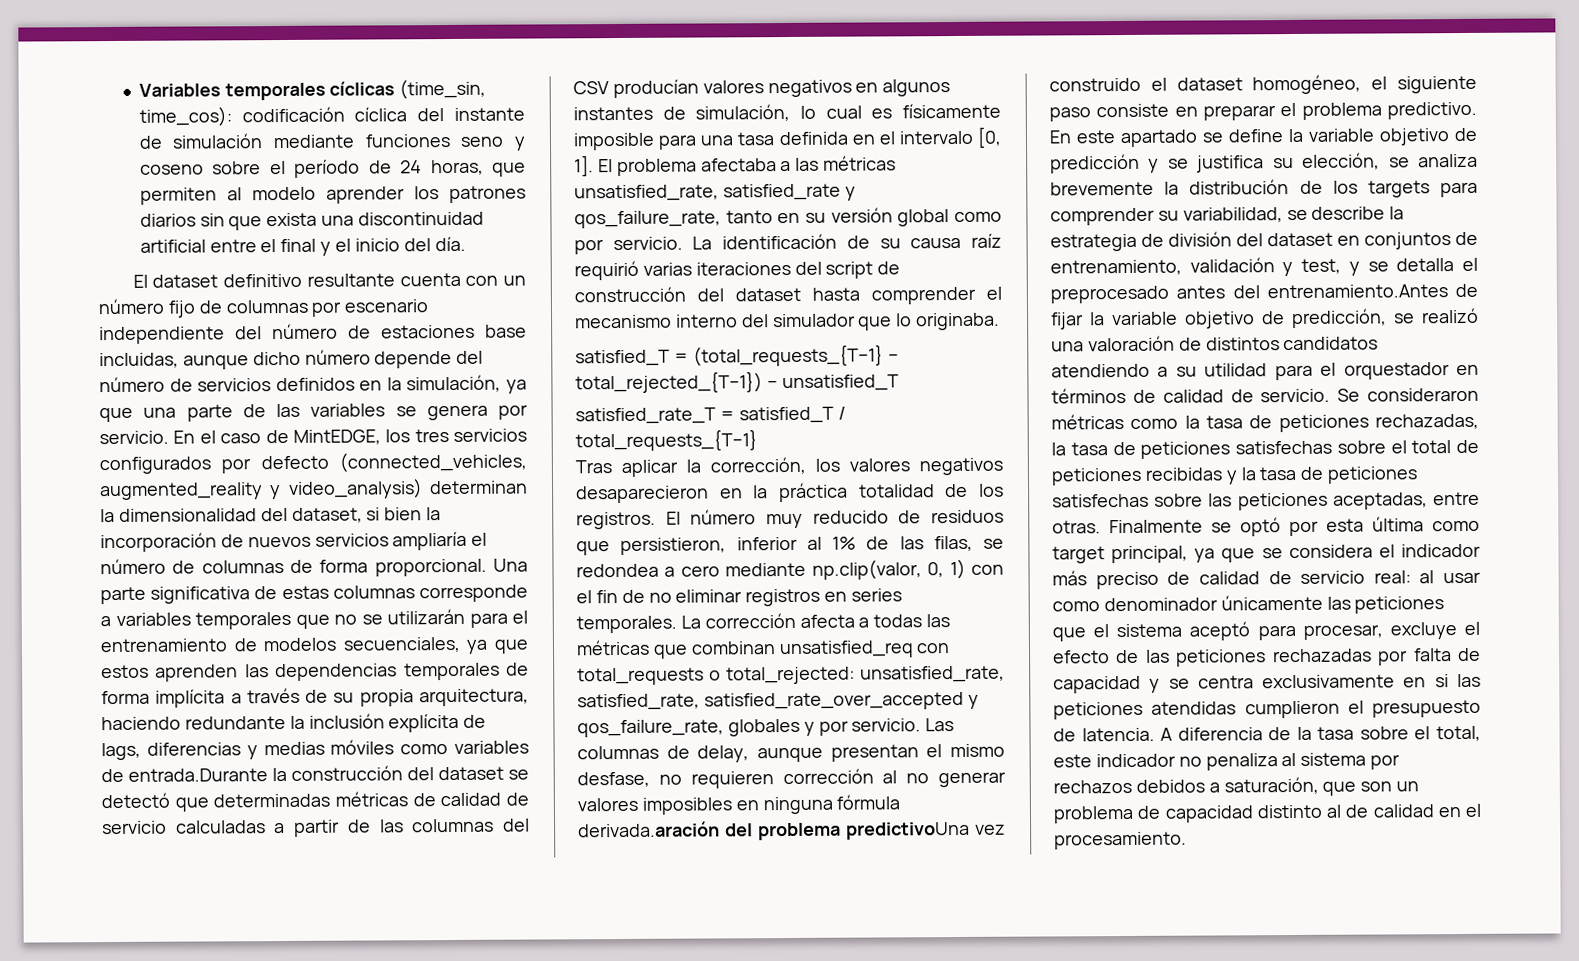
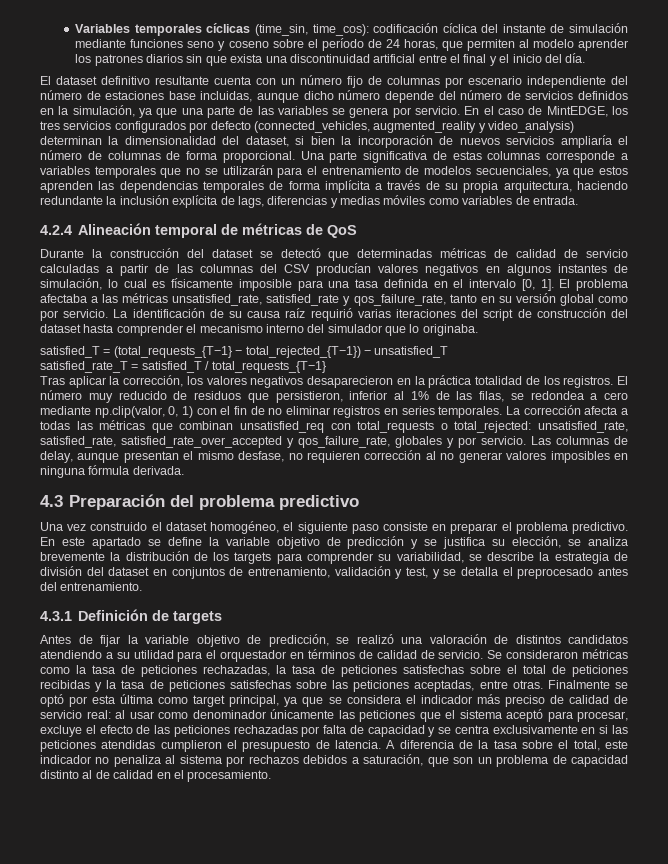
[128,768,268,782] entrada.Durante -> [532,196,578,205] [40,223,358,238] [40,249,84,258] entrada. // 4.2.4 Alineación temporal de métricas de QoS // Durante
[578,821,970,841] derivada.aración del problema predictivoUna -> [132,466,184,475] [40,494,360,510] [40,522,63,531] derivada. // 4.3 Preparación del problema predictivo // Una
[1266,284,1448,299] entrenamiento.Antes -> [60,582,143,591] [40,609,223,624] [40,635,71,644] entrenamiento. // 4.3.1 Definición de targets // Antes

